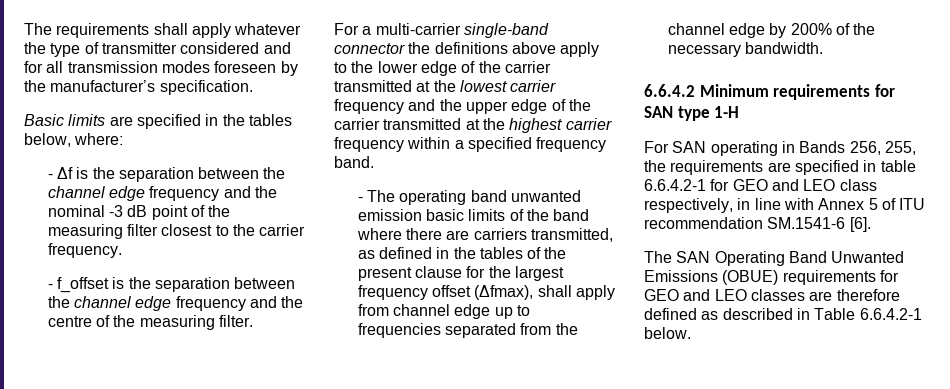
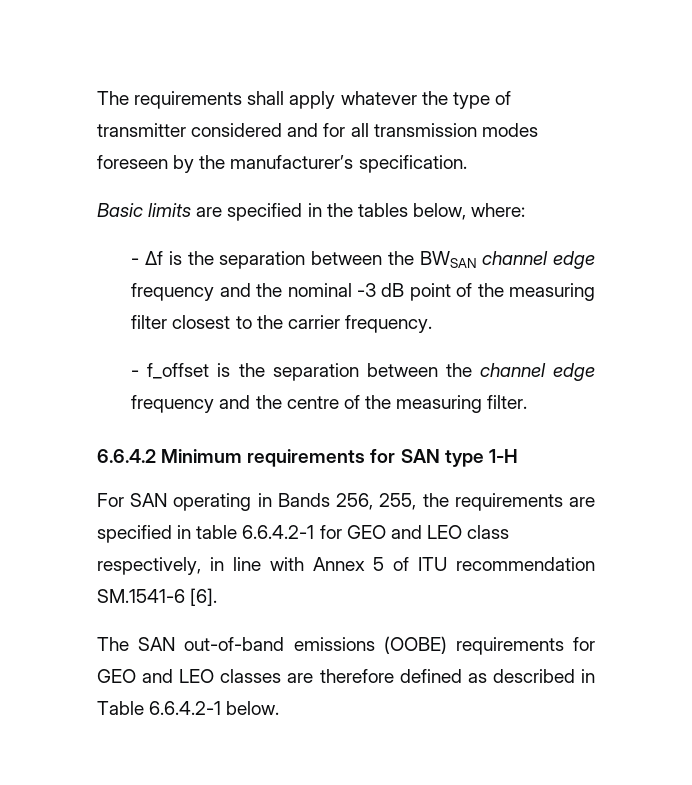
(286, 173) none -> [419,251,477,268] BWSAN
[334,23,549,38] [334,42,600,57] [334,61,551,76] [334,80,557,92] [334,99,591,114] [334,118,612,133] [334,137,607,152] [334,156,374,168] [357,190,581,205] [357,209,590,221] [356,228,613,242] [357,247,567,259] [357,266,564,281] [357,285,615,300] [357,304,530,319] [357,323,578,338] [667,23,876,38] [667,42,823,57] // For a multi-carrier single-band connector the definitions above apply to the lower edge of the carrier transmitted at the lowest carrier frequency and the upper edge of the carrier transmitted at the highest carrier frequency within a specified frequency band. // - The operating band unwanted emission basic limits of the band where there are carriers transmitted, as defined in the tables of the present clause for the largest frequency offset (Δfmax), shall apply from channel edge up to frequencies separated from the channel edge by 200% of the necessary bandwidth. -> (528, 402) none
[714,251,905,266] [644,270,779,285] Operating Band Unwanted Emissions (OBUE) -> [184,636,447,654] out-of-band emissions (OOBE)

